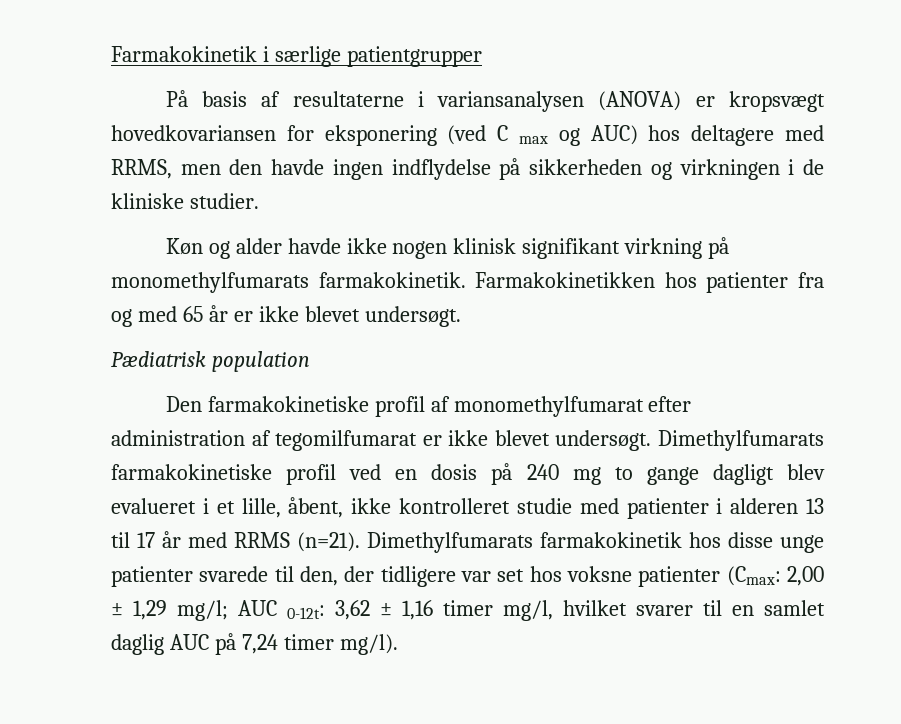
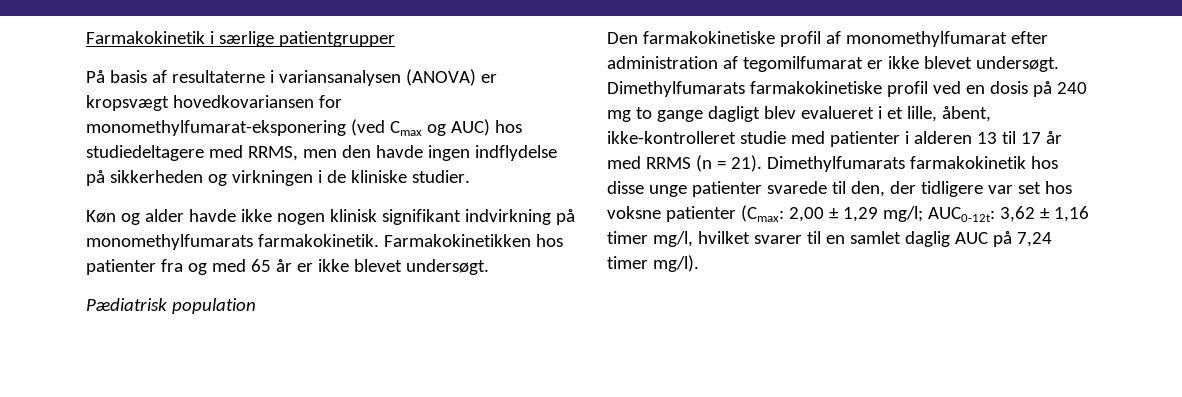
[324,125,548,146] eksponering (ved C max -> [86,119,422,136] monomethylfumarat-eksponering (ved Cmax
[691,125,775,146] deltagere -> [86,145,204,161] studiedeltagere
[624,238,703,259] virkning -> [464,209,551,225] indvirkning
[351,498,511,514] ikke kontrolleret -> [607,131,736,144] ikke-kontrolleret
[297,532,360,552] (n=21). -> [695,155,762,172] (n = 21).
[238,600,325,619] AUC 0-12t: -> [927,207,995,222] AUC0-12t:

